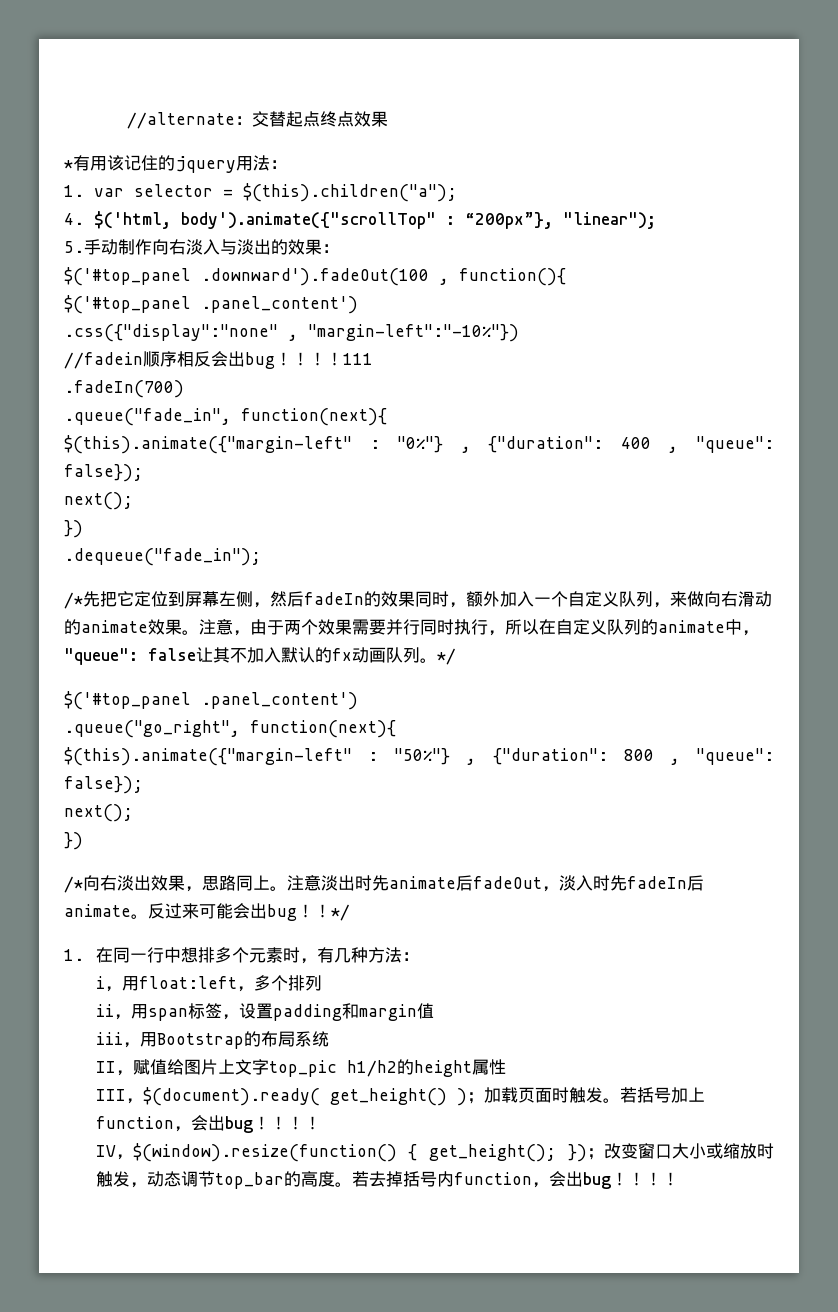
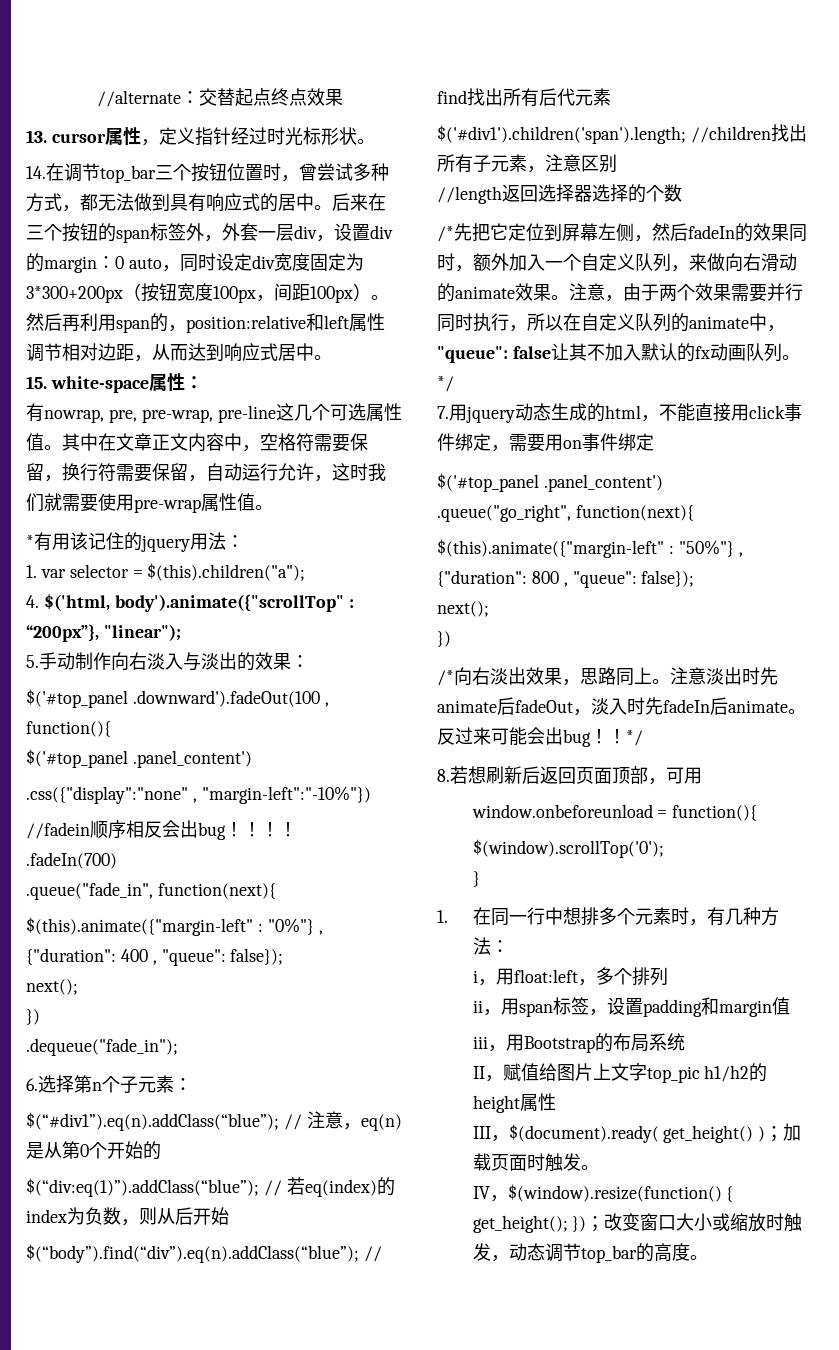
(389, 119) none -> [26,127,375,146] [26,163,389,183] [26,193,386,212] [26,223,393,243] [26,253,364,273] [26,283,389,303] [26,313,385,333] [26,343,332,362] [26,373,203,393] [26,403,402,423] [26,433,368,452] [26,463,386,482] [26,493,273,513] // 13. cursor属性，定义指针经过时光标形状。 // 14.在调节top_bar三个按钮位置时，曾尝试多种方式，都无法做到具有响应式的居中。后来在三个按钮的span标签外，外套一层div，设置div的margin：0 auto，同时设定div宽度固定为3*300+200px（按钮宽度100px，间距100px）。然后再利用span的，position:relative和left属性调节相对边距，从而达到响应式居中。 // 15. white-space属性： // 有nowrap, pre, pre-wrap, pre-line这几个可选属性值。其中在文章正文内容中，空格符需要保留，换行符需要保留，自动运行允许，这时我们就需要使用pre-wrap属性值。
[343,353,373,365] 111 -> (297, 829) none
(261, 557) none -> [26,1075,192,1094] [26,1111,402,1131] [26,1141,161,1160] [26,1177,395,1197] [26,1207,229,1226] [26,1244,382,1263] [437,88,611,107] [437,124,807,144] [437,154,617,173] [437,184,682,204] // 6.选择第n个子元素： // $(“#div1”).eq(n).addClass(“blue”); // 注意，eq(n)是从第0个开始的 // $(“div:eq(1)”).addClass(“blue”); // 若eq(index)的index为负数，则从后开始 // $(“body”).find(“div”).eq(n).addClass(“blue”); // find找出所有后代元素 // $('#div1').children('span').length; //children找出所有子元素，注意区别 // //length返回选择器选择的个数
(456, 656) none -> [437,403,802,423] [437,433,654,452] // 7.用jquery动态生成的html，不能直接用click事件绑定，需要用on事件绑定
(350, 912) none -> [437,766,702,785] [471,804,758,821] [472,839,664,858] [472,871,480,887] // 8.若想刷新后返回页面顶部，可用 // window.onbeforeunload = function(){ // $(window).scrollTop('0'); // }
[619,1087,705,1103] [95,1115,321,1133] 若括号加上function，会出bug！！！！ -> (599, 1167) none
[351,1171,679,1189] 若去掉括号内function，会出bug！！！！ -> (708, 1257) none

